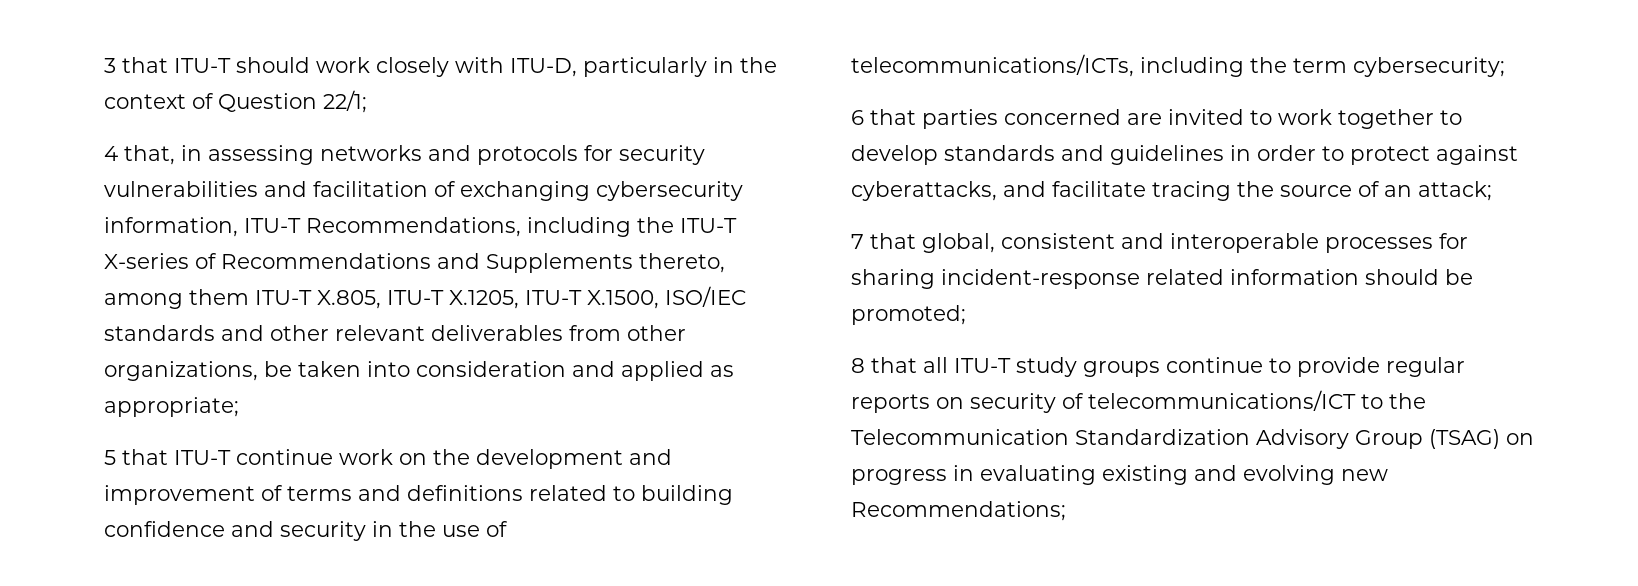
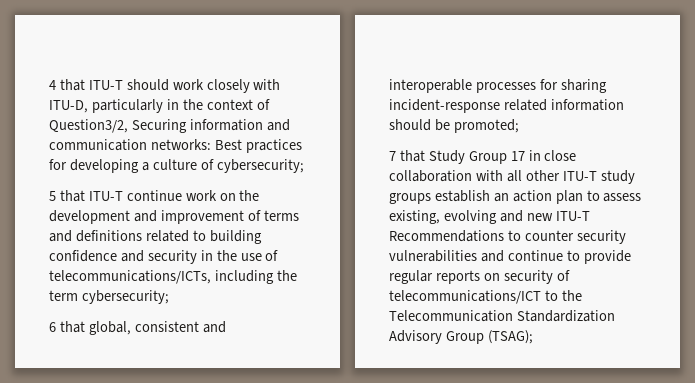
[104,58,116,73] 3 -> [49,80,56,90] 4
[218,90,367,113] [104,145,705,165] [104,181,743,201] [104,217,737,237] [104,253,725,273] [104,286,746,309] [104,325,686,341] [104,361,734,381] [104,397,239,417] Question 22/1; // 4 that, in assessing networks and protocols for security vulnerabilities and facilitation of exchanging cybersecurity information, ITU-T Recommendations, including the ITU-T X-series of Recommendations and Supplements thereto, among them ITU-T X.805, ITU-T X.1205, ITU-T X.1500, ISO/IEC standards and other relevant deliverables from other organizations, be taken into consideration and applied as appropriate; -> [49,119,290,133] [49,139,302,153] [49,159,304,173] Question3/2, Securing information and communication networks: Best practices for developing a culture of cybersecurity;
[922,109,1462,129] [851,145,1518,165] [851,181,1492,201] [851,233,916,249] parties concerned are invited to work together to develop standards and guidelines in order to protect against cyberattacks, and facilitate tracing the source of an attack; // 7 that -> (85, 327) none
[851,357,1160,377] 8 that all ITU-T study groups -> [389,150,577,164] [389,170,635,184] [389,190,642,204] [389,210,590,224] [389,230,626,244] [389,250,504,262] 7 that Study Group 17 in close collaboration with all other ITU-T study groups establish an action plan to assess existing, evolving and new ITU-T Recommendations to counter security vulnerabilities and
[1429,429,1534,449] [851,465,1388,485] [851,501,1066,521] (TSAG) on progress in evaluating existing and evolving new Recommendations; -> [487,330,533,344] (TSAG);

